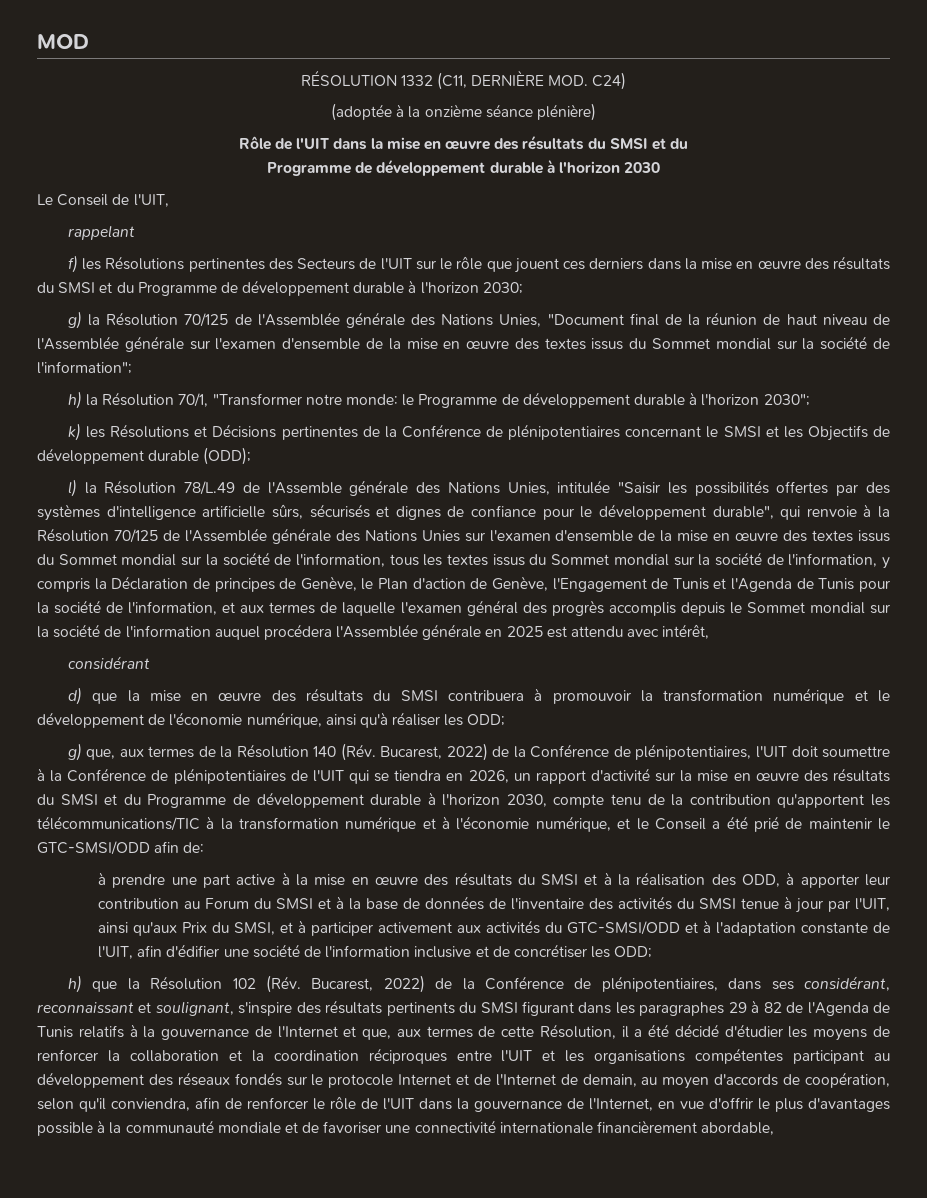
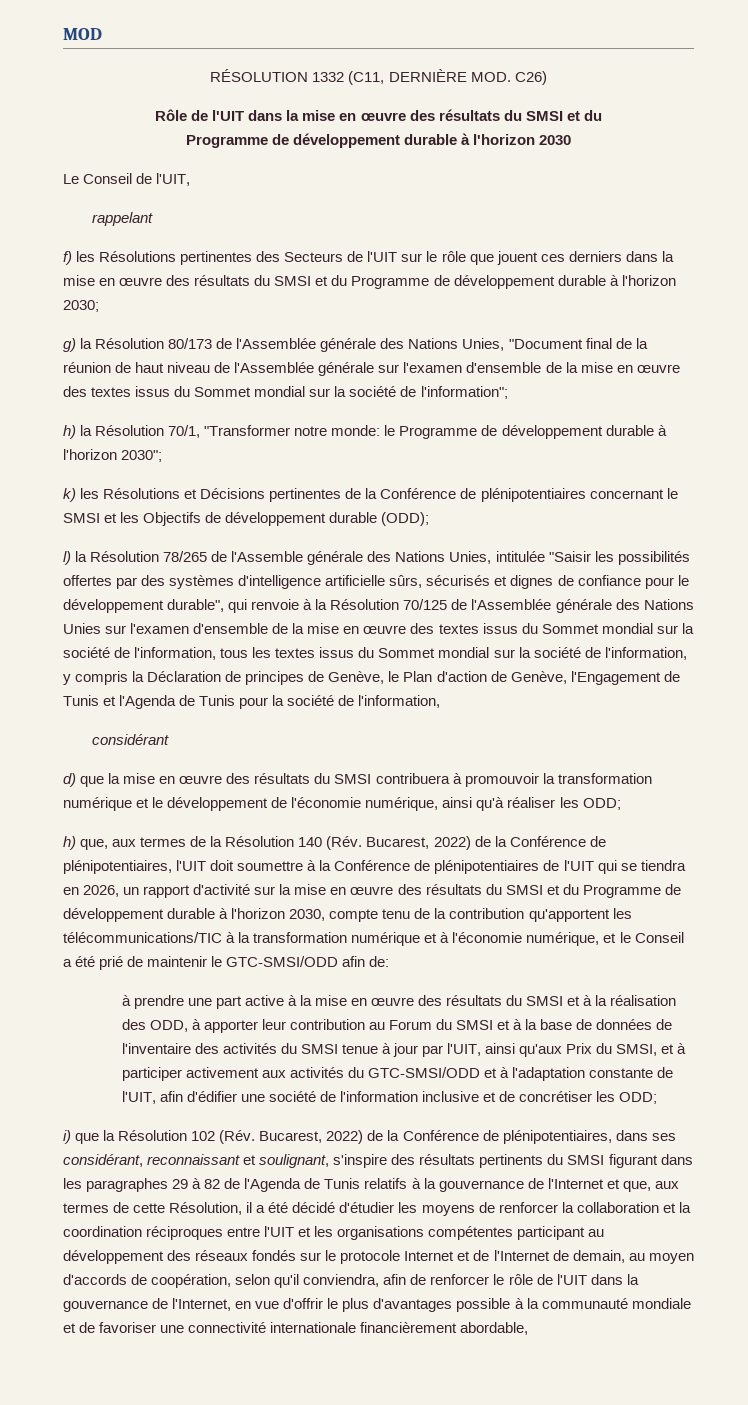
[592,72,627,90] [331,103,596,121] C24) // (adoptée à la onzième séance plénière) -> [514,71,547,85] C26)
[184,313,229,327] 70/125 -> [168,338,213,349] 80/173
[184,481,236,495] 78/L.49 -> [163,551,208,562] 78/265
[222,600,890,616] [37,624,710,640] et aux termes de laquelle l'examen général des progrès accomplis depuis le Sommet mondial sur la société de l'information auquel procédera l'Assemblée générale en 2025 est attendu avec intérêt, -> (441, 701) none
[67,743,82,761] g) -> [63,836,76,850] h)
[67,975,82,993] h) -> [63,1130,71,1144] i)

